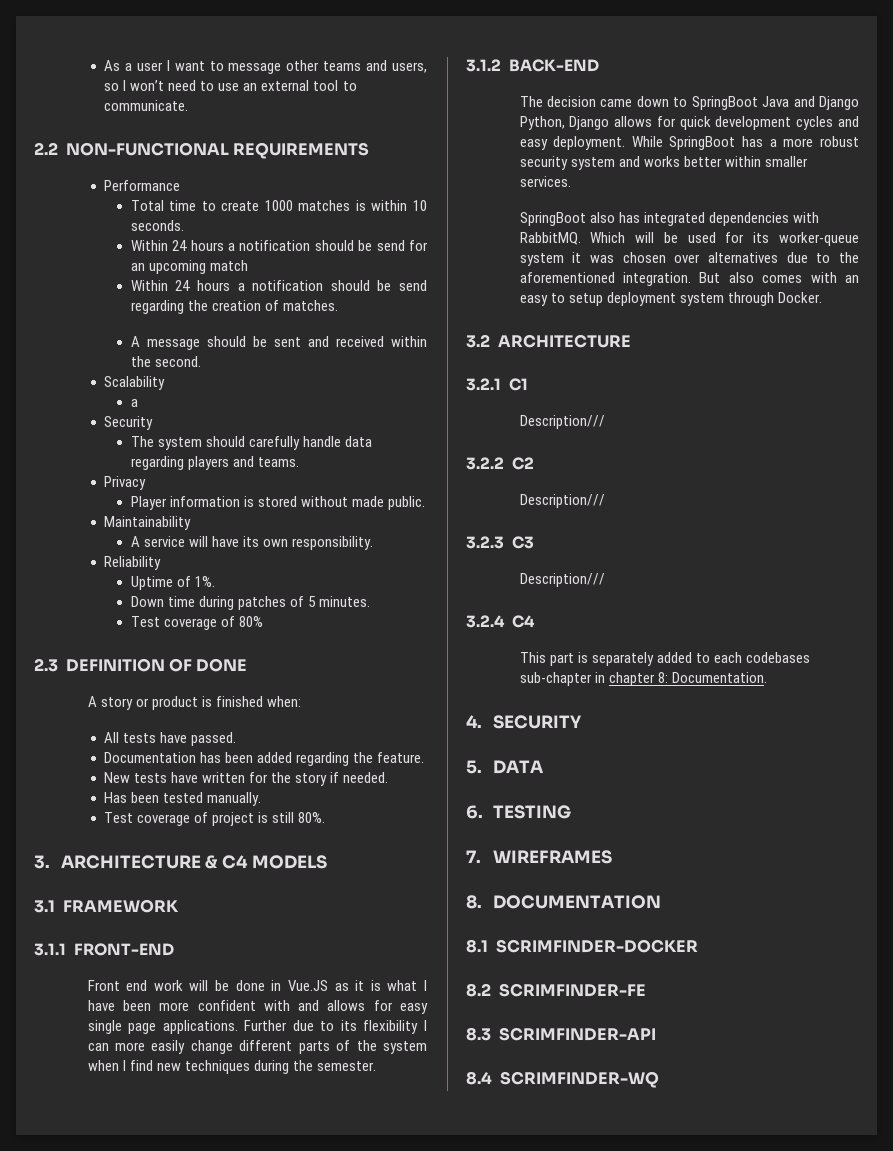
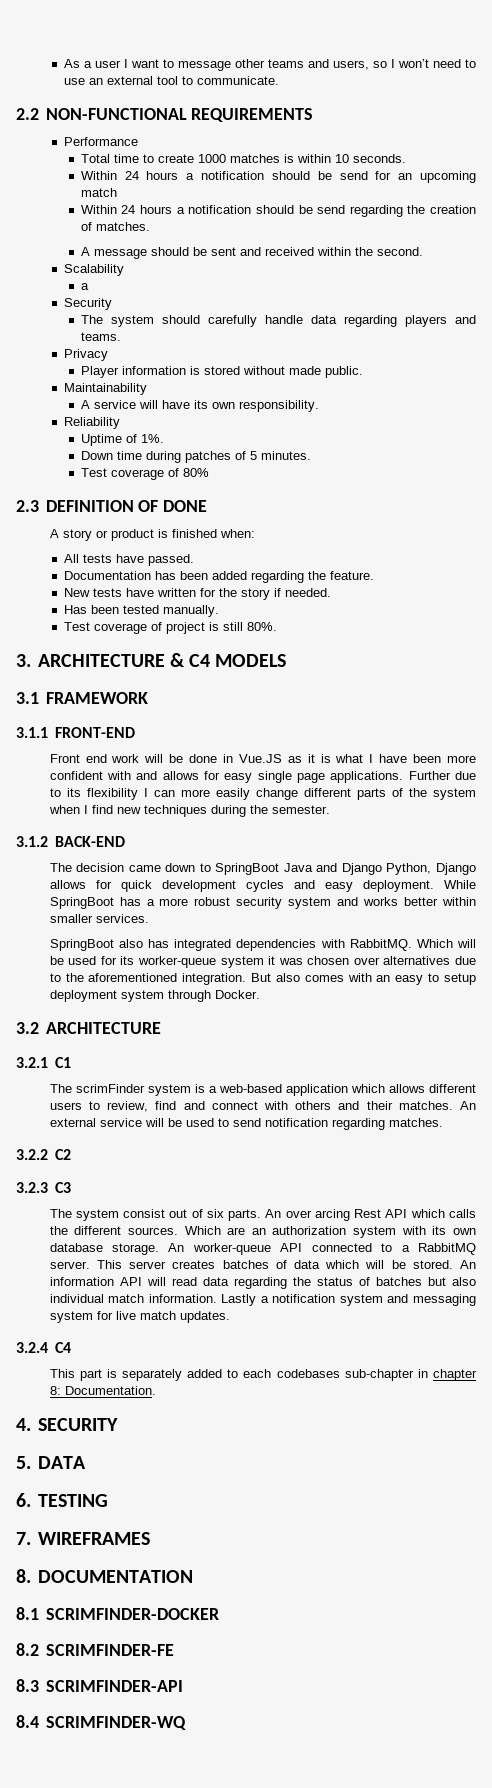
[519,415,605,429] Description/// -> [49,1084,476,1096] [49,1101,476,1112] [49,1118,443,1130] The scrimFinder system is a web-based application which allows different users to review, find and connect with others and their matches. An external service will be used to send notification regarding matches.
[519,494,605,508] // Description/// -> (71, 1154) none
[519,573,605,587] Description/// -> [49,1209,477,1221] [49,1226,477,1238] [49,1243,477,1255] [49,1260,476,1269] [49,1277,476,1289] [49,1294,477,1306] [49,1311,230,1323] The system consist out of six parts. An over arcing Rest API which calls the different sources. Which are an authorization system with its own database storage. An worker-queue API connected to a RabbitMQ server. This server creates batches of data which will be stored. An information API will read data regarding the status of batches but also individual match information. Lastly a notification system and messaging system for live match updates.

